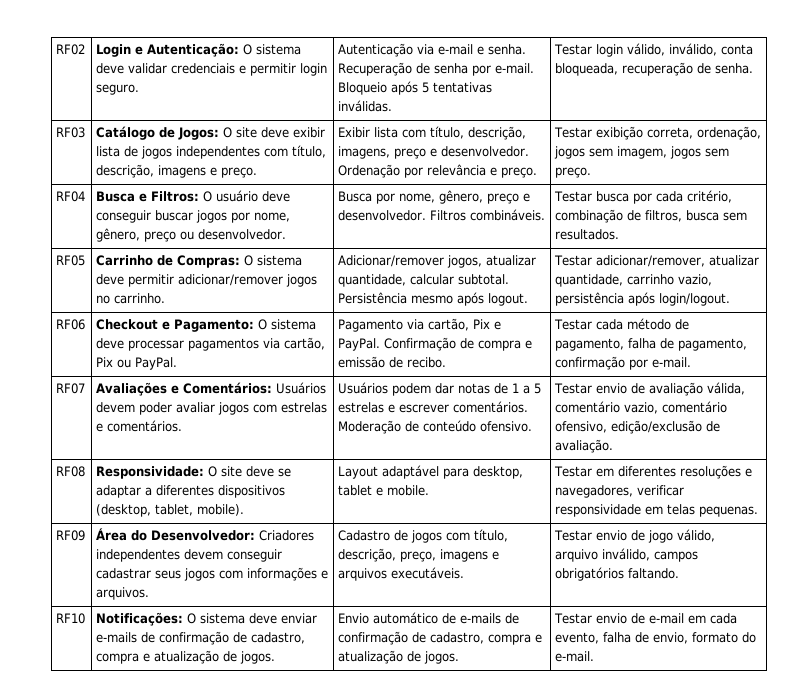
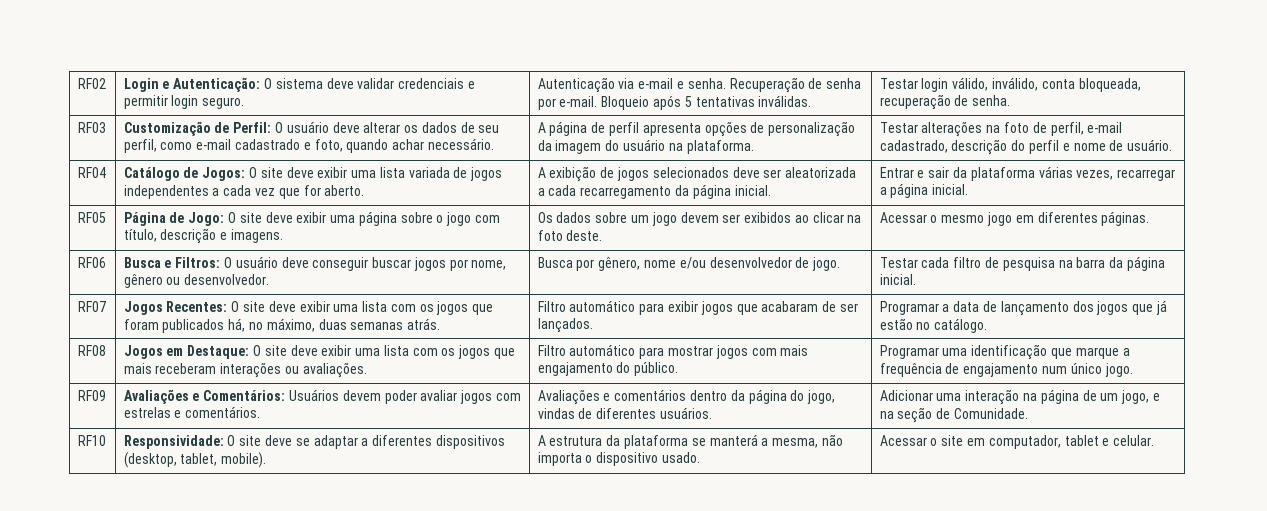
(86, 132) none -> [123,121,500,136] [123,138,494,153] [537,121,856,137] [537,139,754,154] [879,121,1123,137] [879,139,1173,155] [77,167,106,178] | Customização de Perfil: O usuário deve alterar os dados de seu perfil, como e-mail cadastrado e foto, quando achar necessário. | A página de perfil apresenta opções de personalização da imagem do usuário na plataforma. | Testar alterações na foto de perfil, e-mail cadastrado, descrição do perfil e nome de usuário. // RF04
[96,145,327,159] [96,164,258,178] [338,126,527,140] [338,146,530,159] [338,164,538,178] [554,126,762,140] [554,146,730,159] [555,167,592,178] [56,191,86,202] lista de jogos independentes com título, descrição, imagens e preço. | Exibir lista com título, descrição, imagens, preço e desenvolvedor. Ordenação por relevância e preço. | Testar exibição correta, ordenação, jogos sem imagem, jogos sem preço. // RF04 -> [351,167,503,181] [123,185,365,199] [537,166,857,182] [537,184,771,199] [879,166,1176,181] [879,183,969,198] [77,212,106,223] [123,211,501,226] [123,228,284,244] [537,212,862,226] [537,230,603,241] [879,211,1150,226] [77,257,106,268] uma lista variada de jogos independentes a cada vez que for aberto. | A exibição de jogos selecionados deve ser aleatorizada a cada recarregamento da página inicial. | Entrar e sair da plataforma várias vezes, recarregar a página inicial. // RF05 | Página de Jogo: O site deve exibir uma página sobre o jogo com título, descrição e imagens. | Os dados sobre um jogo devem ser exibidos ao clicar na foto deste. | Acessar o mesmo jogo em diferentes páginas. // RF06
[96,228,177,242] gênero, preço -> [123,274,163,288] gênero
[399,190,531,204] [338,209,546,221] [554,190,733,204] [555,209,748,223] [555,229,620,240] [56,255,86,266] [96,255,303,268] [96,274,318,287] [96,293,166,304] [338,255,537,268] [338,274,510,287] [338,292,529,306] [554,255,760,267] [555,274,713,287] [555,292,731,306] [56,319,86,330] [96,319,317,332] [96,337,326,351] [96,357,178,370] [338,318,502,332] [338,337,533,351] [338,356,447,368] [554,318,690,330] [555,338,748,351] [555,356,692,370] [56,383,86,394] nome, gênero, preço e desenvolvedor. Filtros combináveis. | Testar busca por cada critério, combinação de filtros, busca sem resultados. // RF05 | Carrinho de Compras: O sistema deve permitir adicionar/remover jogos no carrinho. | Adicionar/remover jogos, atualizar quantidade, calcular subtotal. Persistência mesmo após logout. | Testar adicionar/remover, atualizar quantidade, carrinho vazio, persistência após login/logout. // RF06 | Checkout e Pagamento: O sistema deve processar pagamentos via cartão, Pix ou PayPal. | Pagamento via cartão, Pix e PayPal. Confirmação de compra e emissão de recibo. | Testar cada método de pagamento, falha de pagamento, confirmação por e-mail. // RF07 -> [598,257,841,271] [879,256,1165,271] [879,274,916,285] [77,301,106,312] [123,301,494,315] [123,318,441,333] [537,300,858,315] [537,318,593,333] [879,300,1167,316] [879,318,988,333] [77,345,106,356] [123,345,516,359] [123,362,367,378] [537,344,809,359] [537,362,679,376] [879,344,1130,360] [879,363,1133,377] [77,390,106,401] gênero, nome e/ou desenvolvedor de jogo. | Testar cada filtro de pesquisa na barra da página inicial. // RF07 | Jogos Recentes: O site deve exibir uma lista com os jogos que foram publicados há, no máximo, duas semanas atrás. | Filtro automático para exibir jogos que acabaram de ser lançados. | Programar a data de lançamento dos jogos que já estão no catálogo. // RF08 | Jogos em Destaque: O site deve exibir uma lista com os jogos que mais receberam interações ou avaliações. | Filtro automático para mostrar jogos com mais engajamento do público. | Programar uma identificação que marque a frequência de engajamento num único jogo. // RF09
[338,382,542,396] [338,401,529,413] [338,420,533,434] [554,382,746,396] [555,401,728,414] [555,420,721,434] [555,439,614,453] [56,466,86,477] Usuários podem dar notas de 1 a 5 estrelas e escrever comentários. Moderação de conteúdo ofensivo. | Testar envio de avaliação válida, comentário vazio, comentário ofensivo, edição/exclusão de avaliação. // RF08 -> [537,389,836,405] [537,407,713,419] [879,389,1160,405] [879,407,1029,423] [77,435,106,446] Avaliações e comentários dentro da página do jogo, vindas de diferentes usuários. | Adicionar uma interação na página de um jogo, e na seção de Comunidade. // RF10
[338,465,524,479] [338,485,430,496] [554,465,753,479] [555,485,685,498] [555,504,759,517] [56,530,86,541] [96,528,315,541] [96,549,283,562] [96,567,329,581] [96,587,150,600] [338,529,509,543] [338,548,500,562] [338,567,465,581] [554,529,716,543] [555,548,699,562] [555,567,680,581] [56,613,86,624] [96,612,318,626] [96,631,306,645] [96,650,276,664] [338,612,520,624] [338,631,543,645] [338,650,460,664] [554,613,738,624] [555,632,757,644] [555,651,595,662] Layout adaptável para desktop, tablet e mobile. | Testar em diferentes resoluções e navegadores, verificar responsividade em telas pequenas. // RF09 | Área do Desenvolvedor: Criadores independentes devem conseguir cadastrar seus jogos com informações e arquivos. | Cadastro de jogos com título, descrição, preço, imagens e arquivos executáveis. | Testar envio de jogo válido, arquivo inválido, campos obrigatórios faltando. // RF10 | Notificações: O sistema deve enviar e-mails de confirmação de cadastro, compra e atualização de jogos. | Envio automático de e-mails de confirmação de cadastro, compra e atualização de jogos. | Testar envio de e-mail em cada evento, falha de envio, formato do e-mail. -> [537,434,843,449] [537,452,701,466] [879,435,1155,449] A estrutura da plataforma se manterá a mesma, não importa o dispositivo usado. | Acessar o site em computador, tablet e celular.

